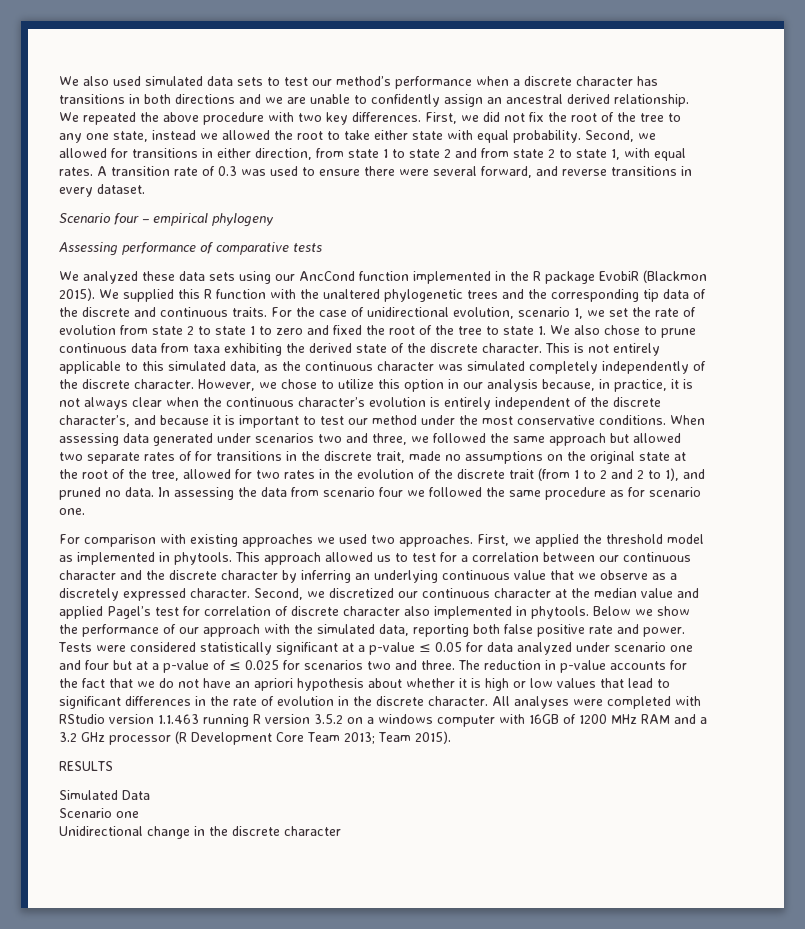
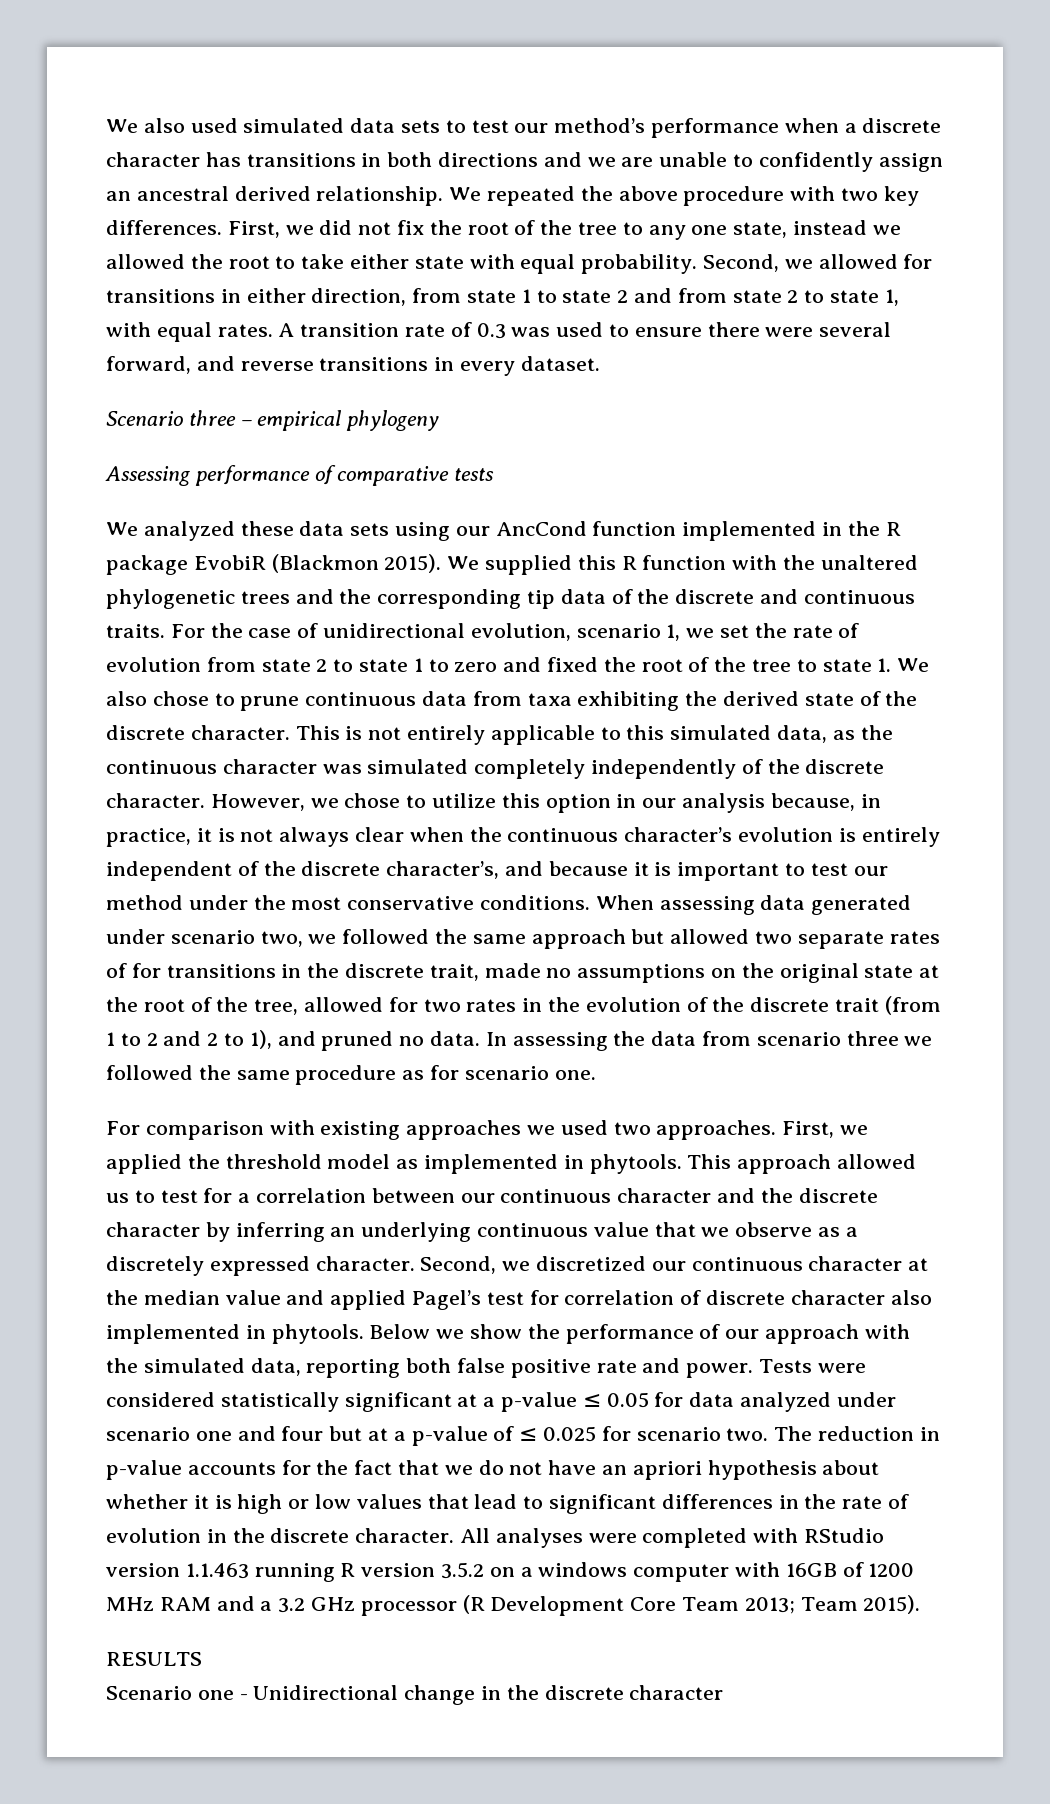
[114,213,139,225] four -> [188,410,236,426] three
[255,433,407,445] scenarios two and three, -> [170,930,303,947] scenario two,
[379,487,403,497] four -> [846,1031,899,1046] three
[304,660,455,670] scenarios two and three. -> [636,1427,769,1441] scenario two.
[59,790,150,800] // Simulated Data -> (202, 1659) none
(139, 814) // -> [239,1694,248,1700] -

